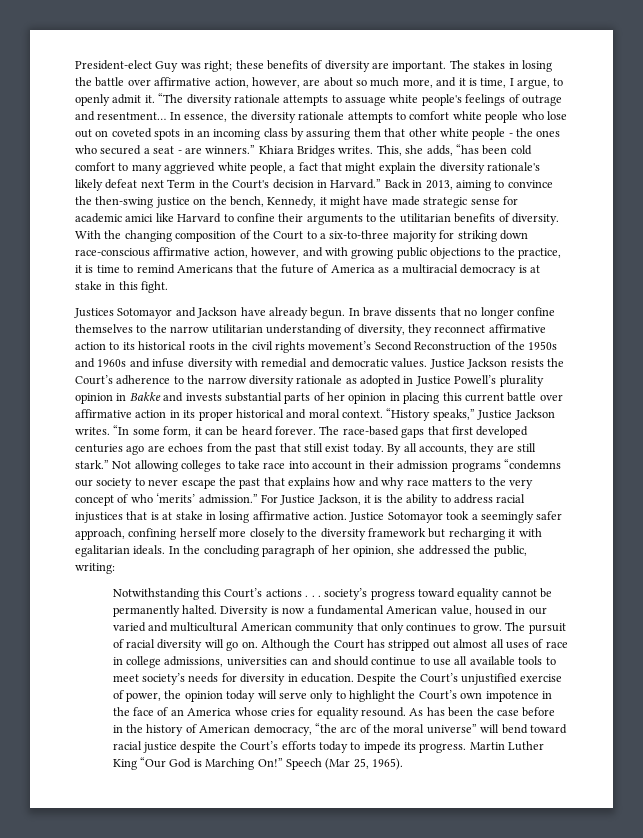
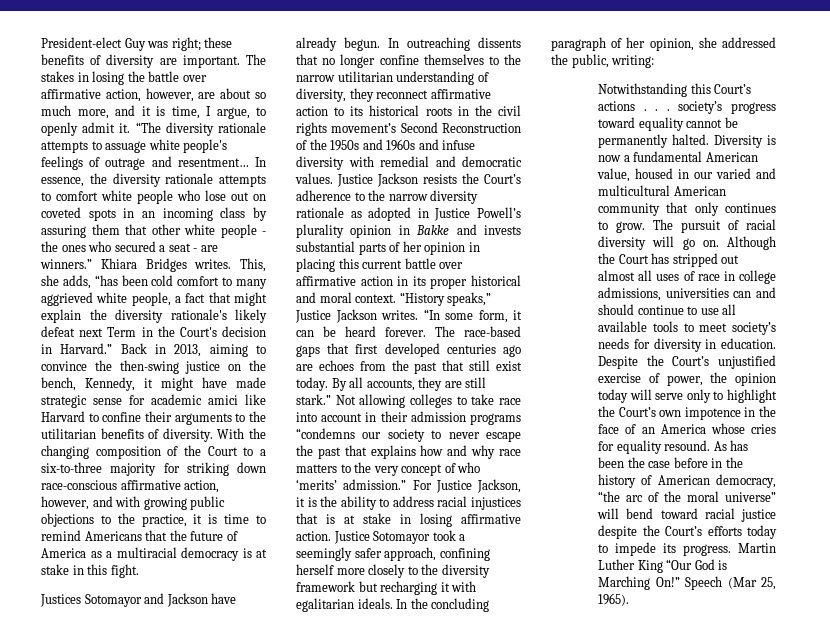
[363,307,392,317] brave -> [407,37,470,51] outreaching

